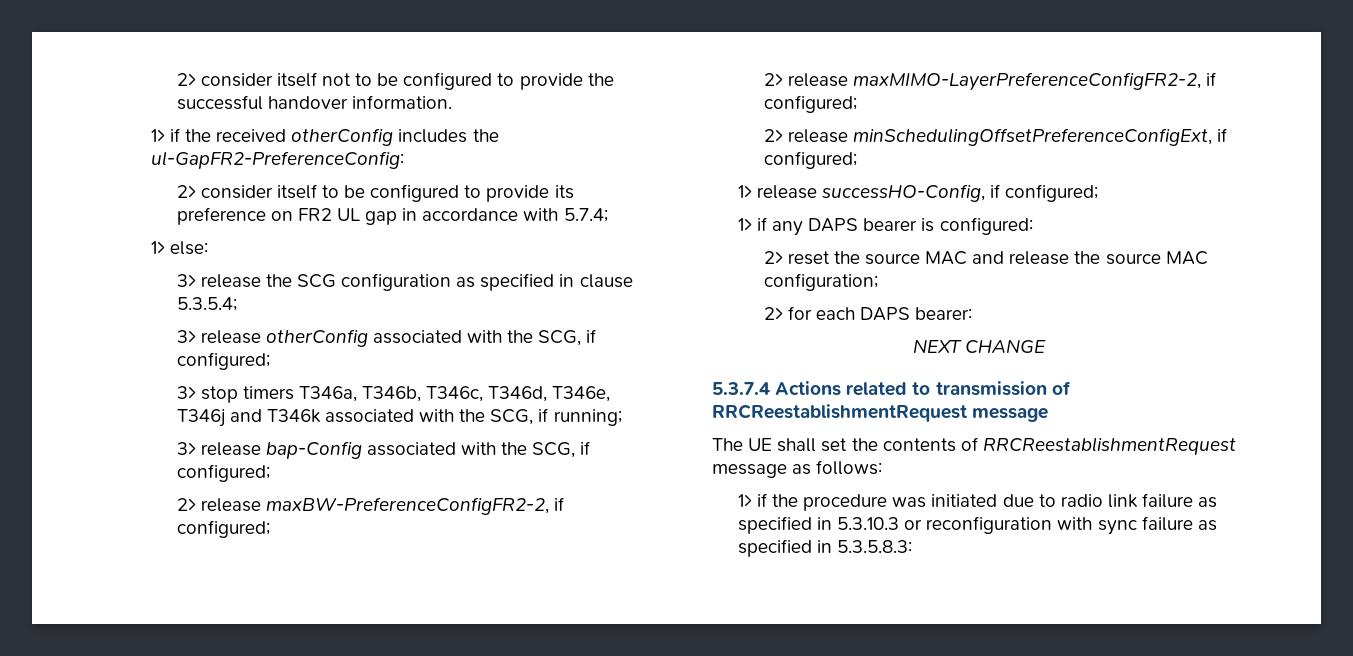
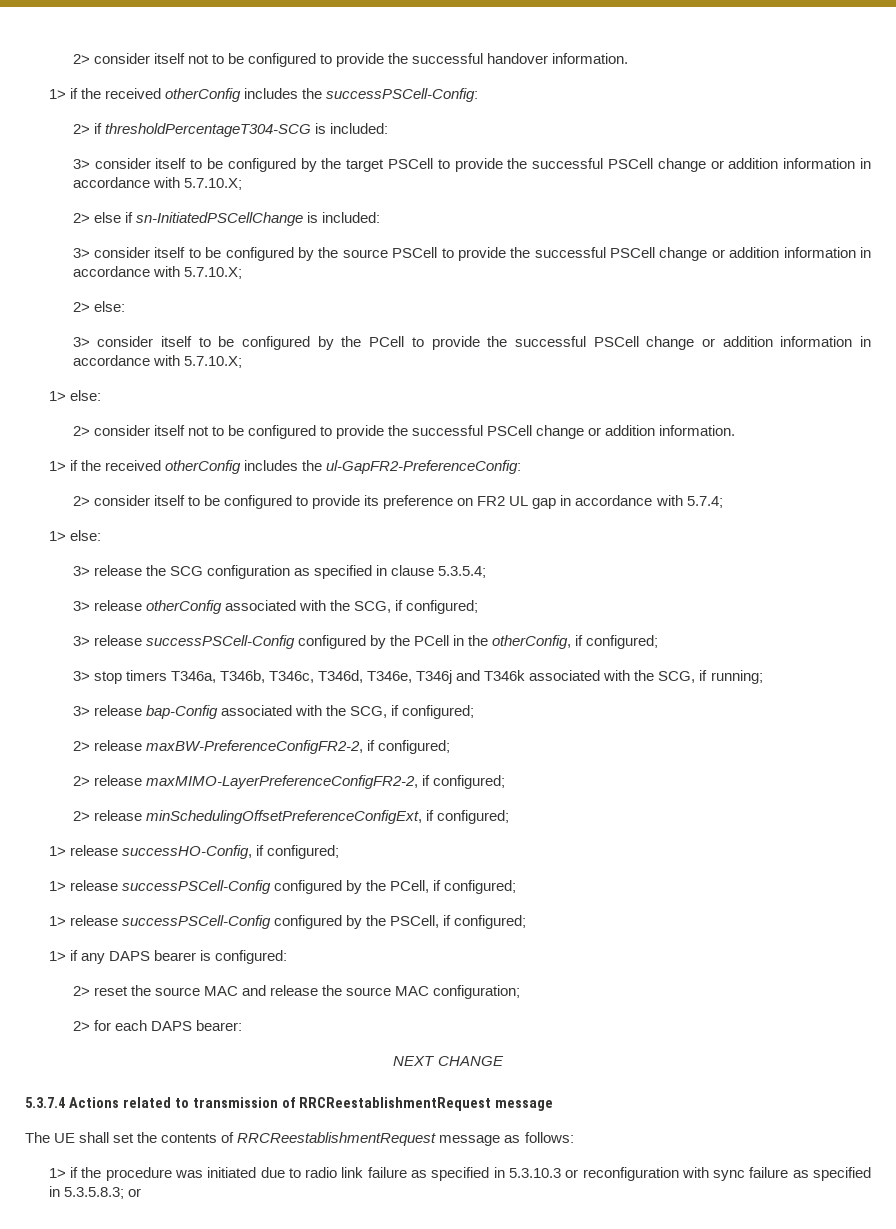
(452, 102) none -> [48,88,479,102] [72,123,388,137] [72,158,872,172] [72,177,242,190] [72,212,380,226] [72,247,872,261] [72,266,242,279] [72,301,125,312] [72,336,872,350] [72,355,242,368] [48,390,101,401] [72,425,736,439] // 1> if the received otherConfig includes the successPSCell-Config: // 2> if thresholdPercentageT304-SCG is included: // 3> consider itself to be configured by the target PSCell to provide the successful PSCell change or addition information in accordance with 5.7.10.X; // 2> else if sn-InitiatedPSCellChange is included: // 3> consider itself to be configured by the source PSCell to provide the successful PSCell change or addition information in accordance with 5.7.10.X; // 2> else: // 3> consider itself to be configured by the PCell to provide the successful PSCell change or addition information in accordance with 5.7.10.X; // 1> else: // 2> consider itself not to be configured to provide the successful PSCell change or addition information.
(270, 361) none -> [72,635,659,649] // 3> release successPSCell-Config configured by the PCell in the otherConfig, if configured;
(1099, 193) none -> [48,880,517,894] [48,915,527,929] // 1> release successPSCell-Config configured by the PCell, if configured; // 1> release successPSCell-Config configured by the PSCell, if configured;
[837,540,913,553] 5.3.5.8.3: -> [63,1187,141,1199] 5.3.5.8.3; or

